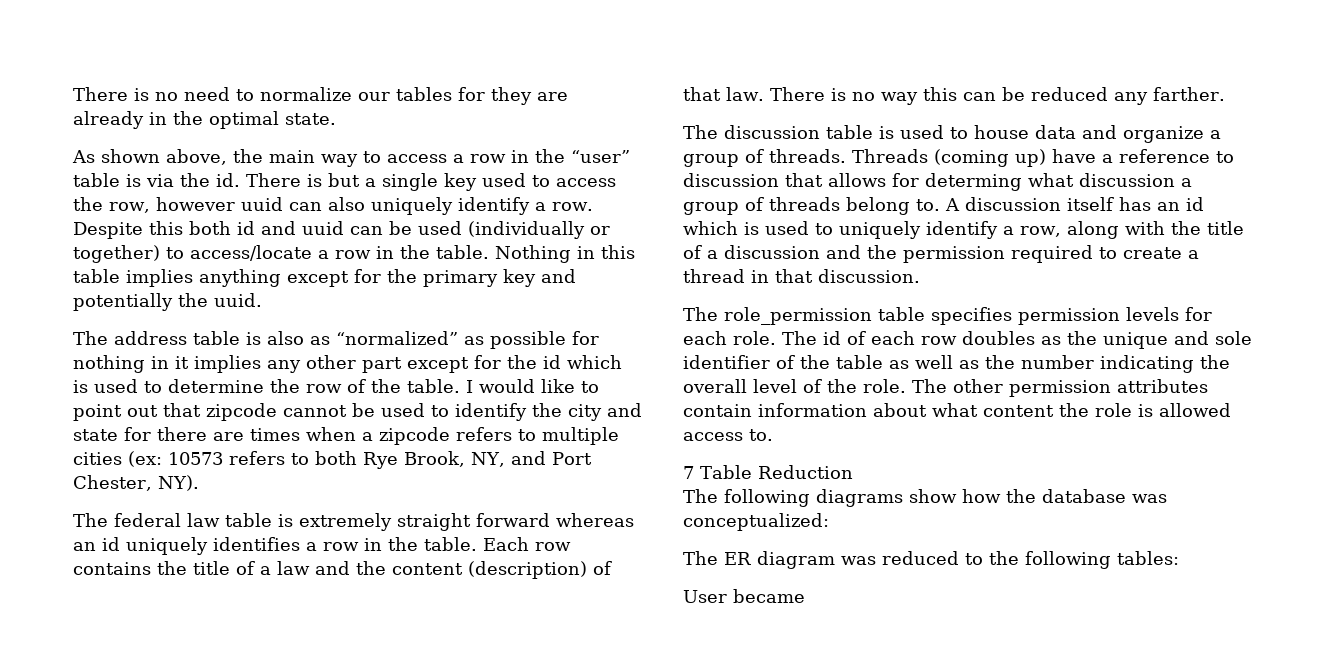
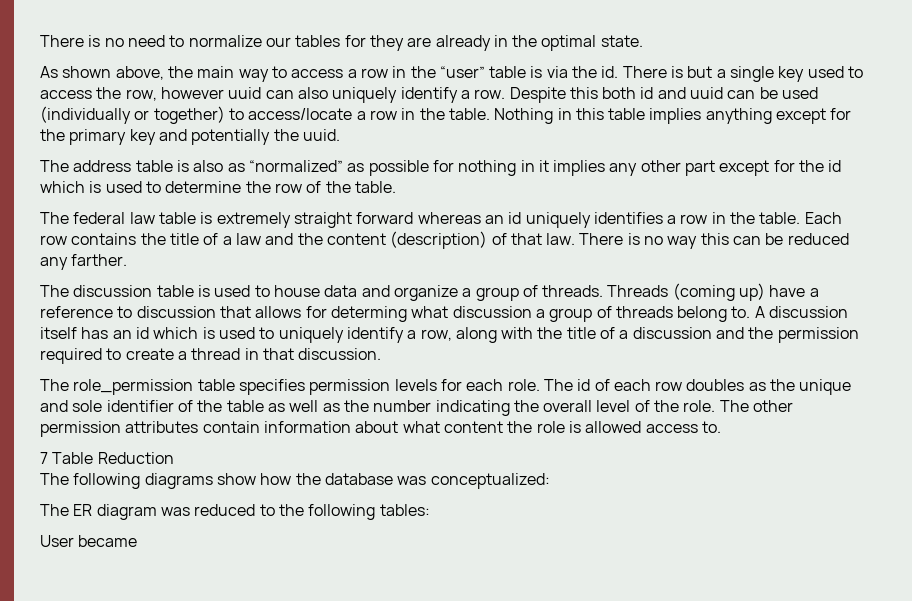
[466,379,599,393] [73,403,642,421] [73,427,619,445] [73,451,592,469] [73,475,199,491] I would like to point out that zipcode cannot be used to identify the city and state for there are times when a zipcode refers to multiple cities (ex: 10573 refers to both Rye Brook, NY, and Port Chester, NY). -> (396, 187) none

